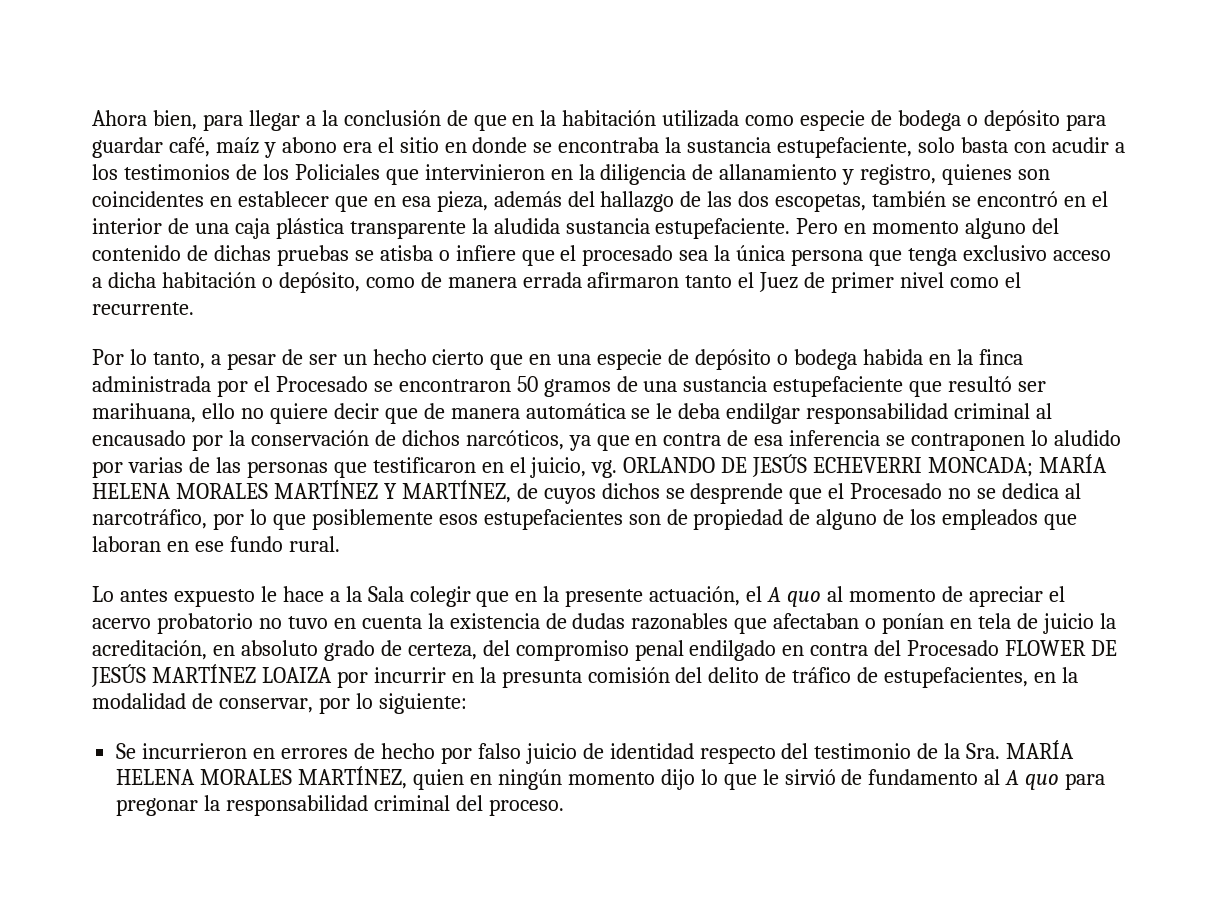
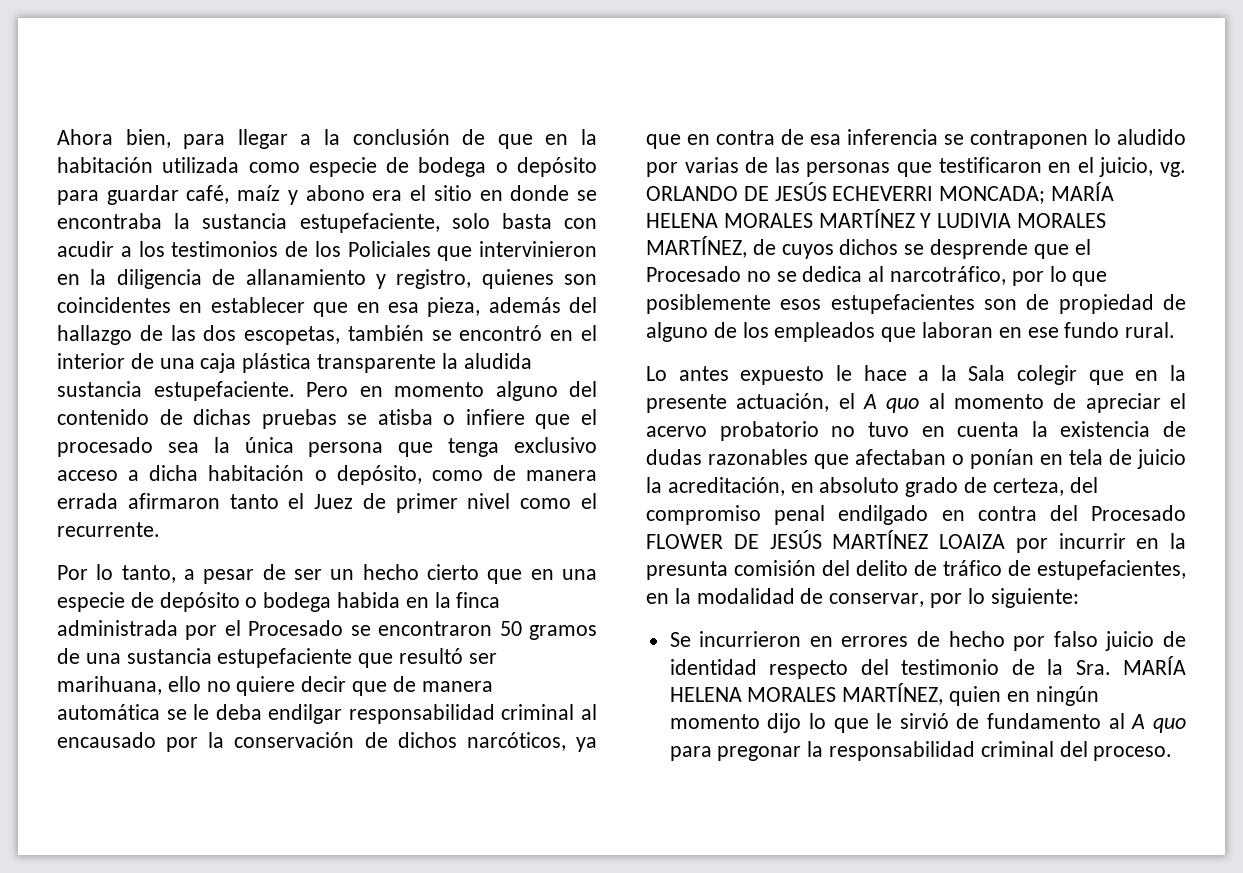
(397, 491) none -> [937,213,1107,228] LUDIVIA MORALES

